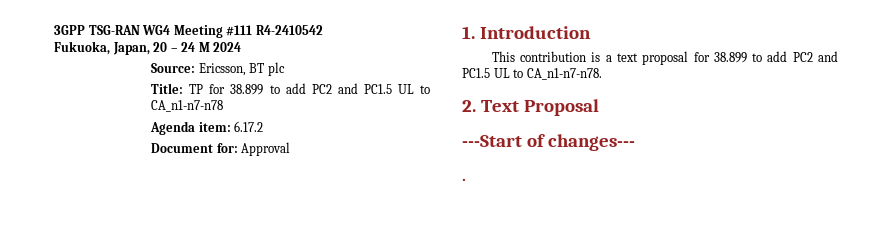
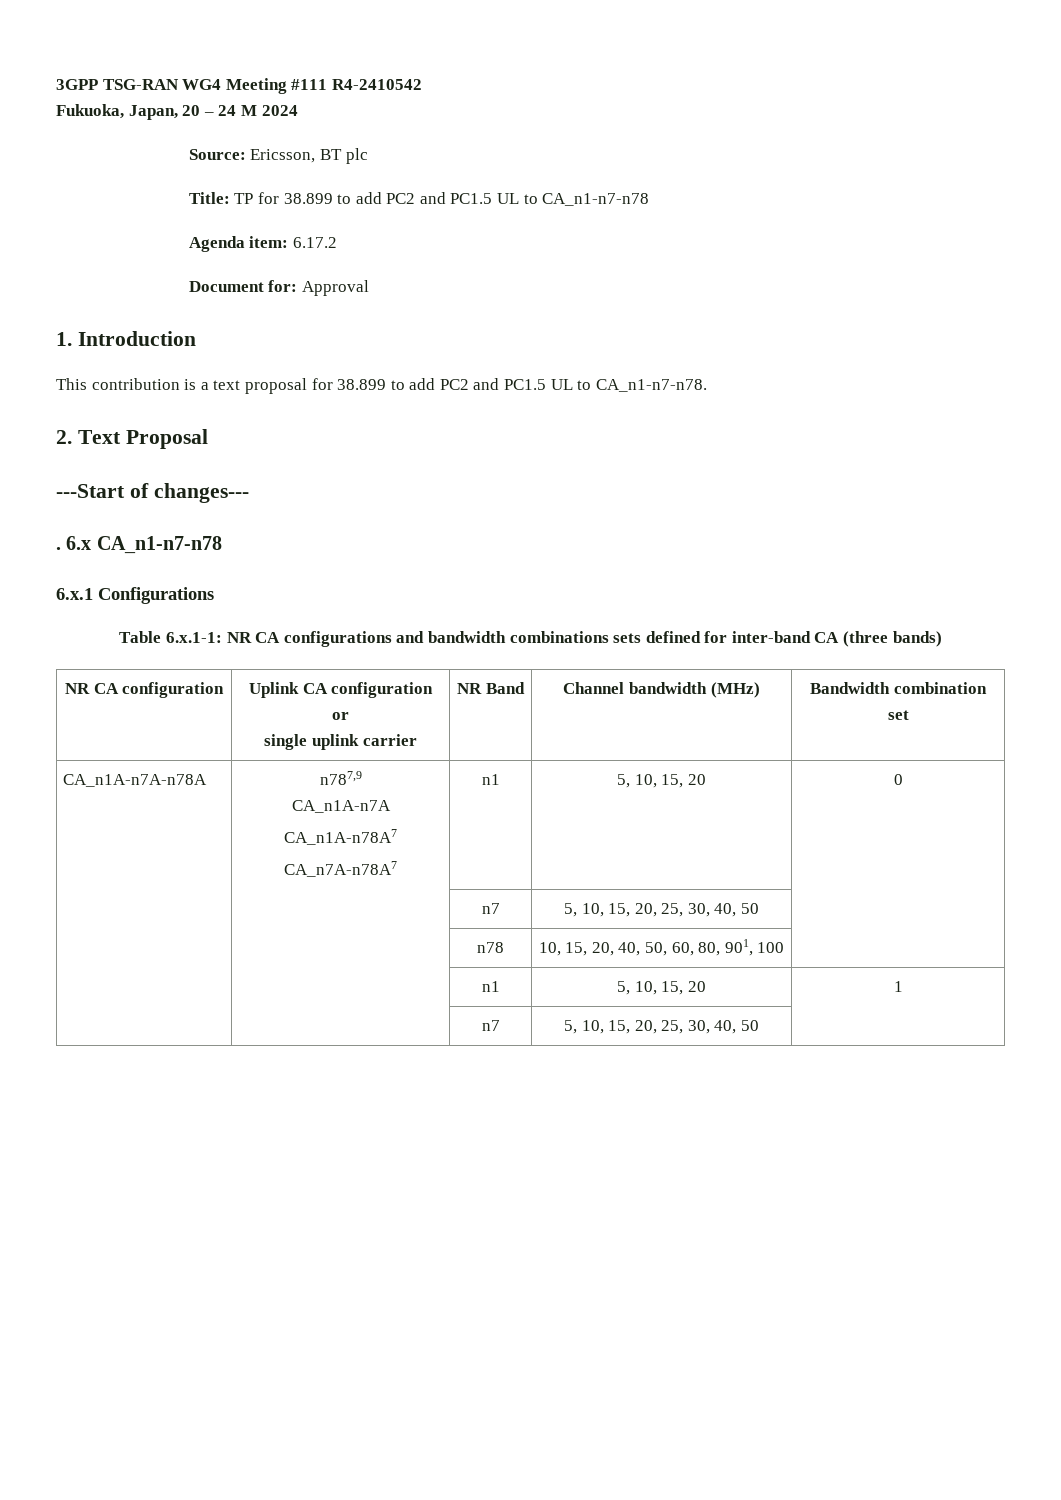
(466, 179) none -> [66,536,222,554] [56,587,214,604] [119,631,942,647] [64,682,225,698] [248,682,434,698] [332,712,349,720] [264,734,417,750] [457,682,525,694] [563,682,760,698] [810,682,987,694] [887,710,909,720] [63,774,208,787] [319,771,362,785] [291,800,391,813] [284,829,397,845] [284,861,397,877] [481,774,500,785] [617,774,706,788] [893,774,903,785] [481,903,500,914] [563,903,760,917] [477,942,504,953] [538,939,785,956] [481,981,500,992] [617,981,706,995] [893,981,903,992] [481,1020,500,1031] [563,1020,760,1034] 6.x CA_n1-n7-n78 // 6.x.1 Configurations // Table 6.x.1-1: NR CA configurations and bandwidth combinations sets defined for inter-band CA (three bands) // NR CA configuration | Uplink CA configuration or // single uplink carrier | NR Band | Channel bandwidth (MHz) | Bandwidth combination set // CA_n1A-n7A-n78A | n787,9 // CA_n1A-n7A // CA_n1A-n78A7 // CA_n7A-n78A7 | n1 | 5, 10, 15, 20 | 0 // | | n7 | 5, 10, 15, 20, 25, 30, 40, 50 | // | | n78 | 10, 15, 20, 40, 50, 60, 80, 901, 100 | // | | n1 | 5, 10, 15, 20 | 1 // | | n7 | 5, 10, 15, 20, 25, 30, 40, 50 |

